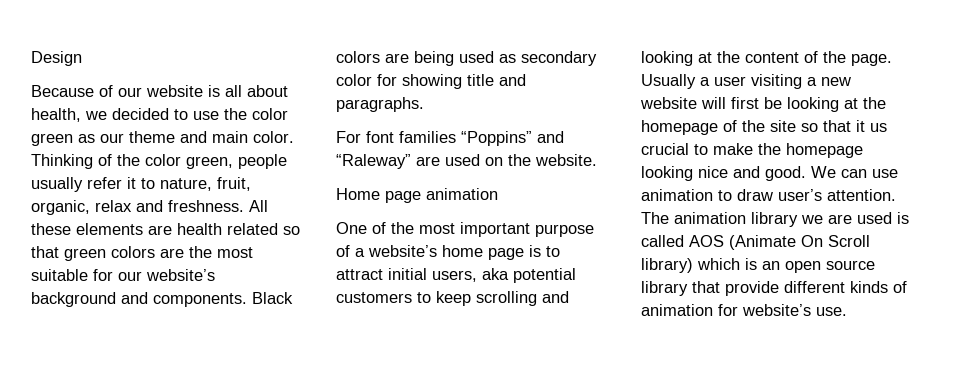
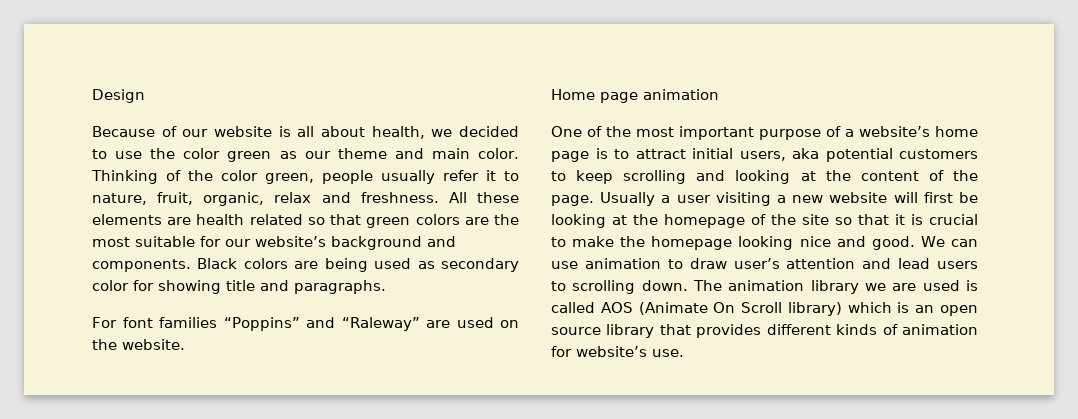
[870,123,887,132] us -> [911,214,923,225] is
[827,189,896,201] attention. -> [786,258,978,269] [551,280,688,294] attention and lead users to scrolling down.
[725,281,779,296] provide -> [696,324,762,338] provides

